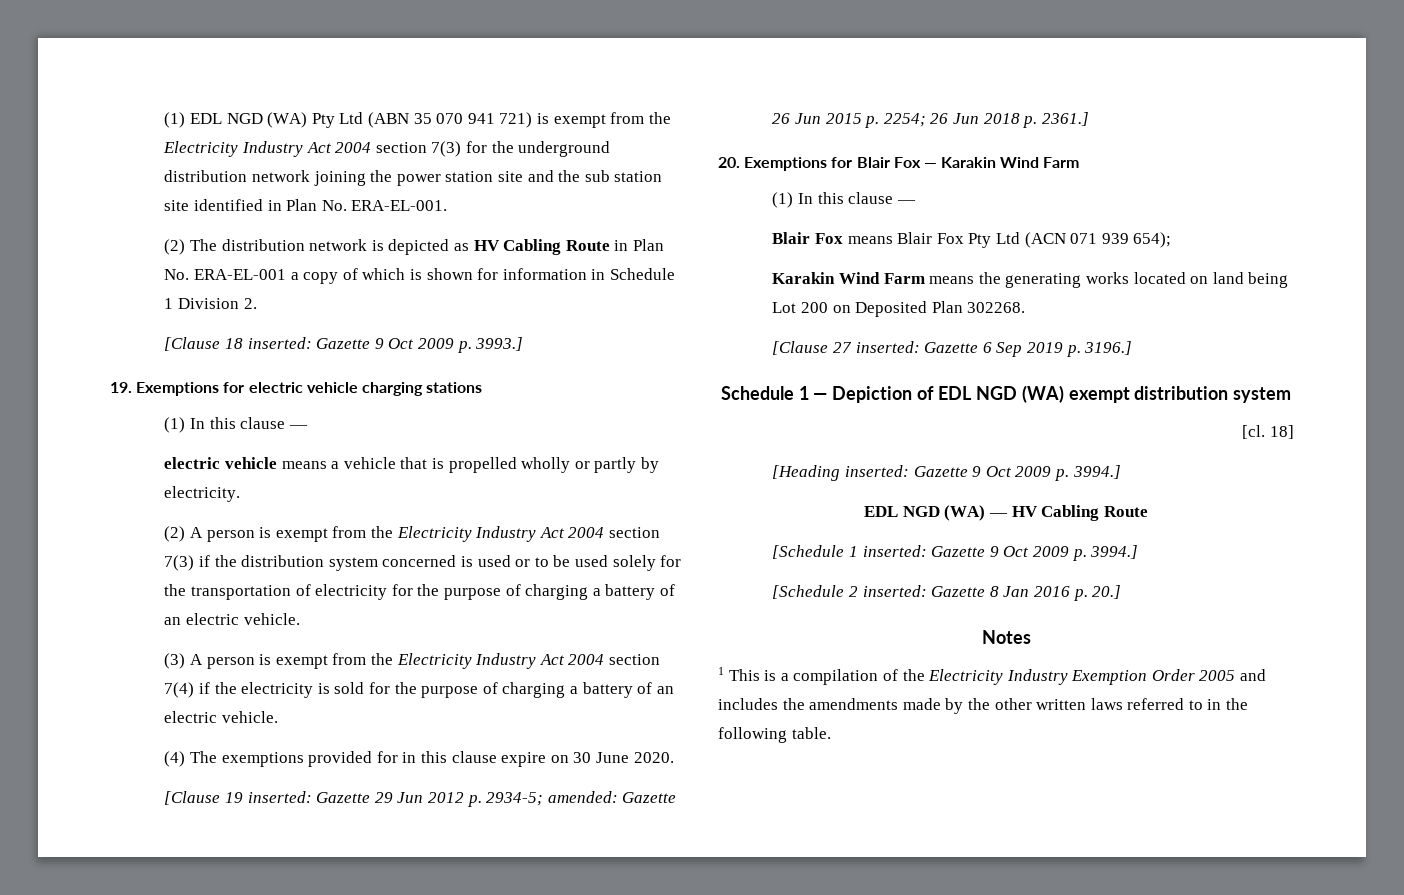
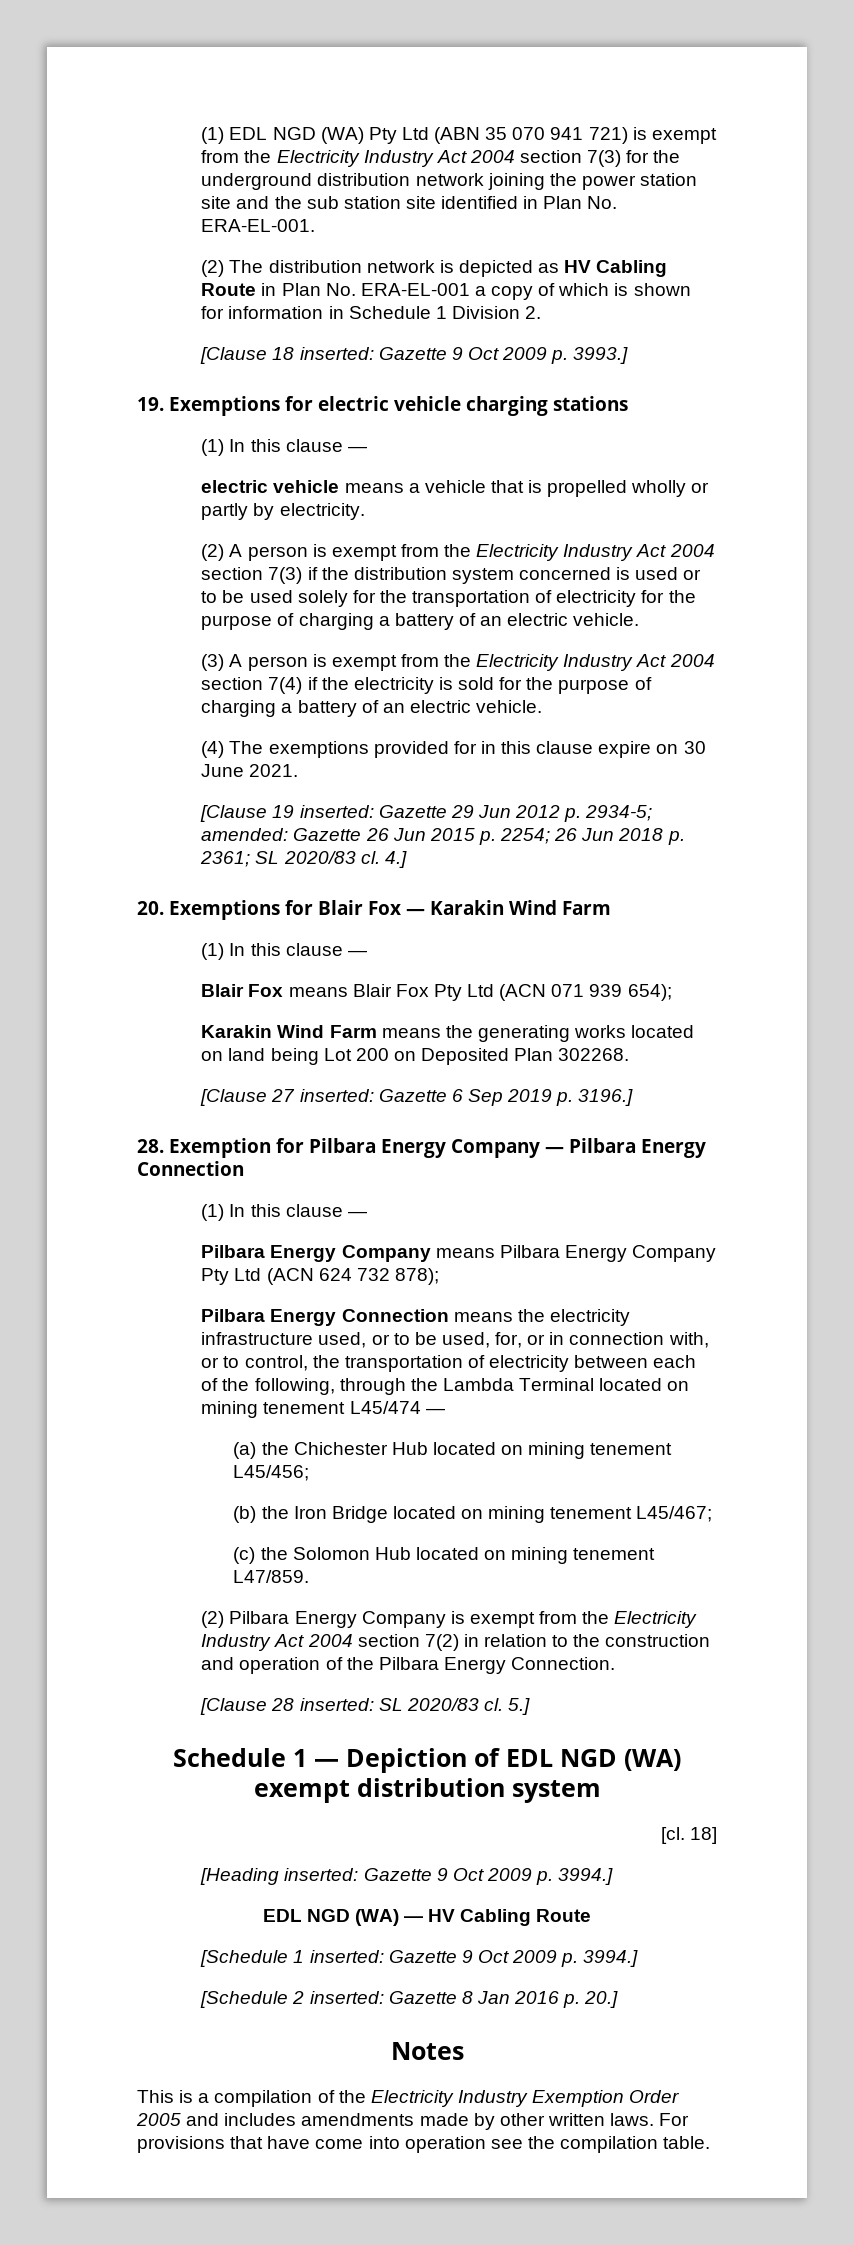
[633,752,674,763] 2020. -> [249,764,299,777] 2021.
[1041,112,1089,126] 2361.] -> [200,851,407,868] 2361; SL 2020/83 cl. 4.]
(1133, 348) none -> [137,1138,706,1158] [137,1161,244,1176] [201,1204,367,1221] [201,1245,717,1262] [201,1268,439,1285] [201,1309,630,1326] [201,1332,709,1348] [201,1355,697,1372] [201,1378,690,1395] [201,1401,445,1418] [233,1442,673,1459] [233,1465,310,1481] [233,1506,713,1523] [233,1547,656,1564] [233,1570,310,1583] [201,1611,698,1628] [201,1634,711,1651] [201,1657,616,1674] [200,1698,531,1715] // 28. Exemption for Pilbara Energy Company — Pilbara Energy Connection // (1) In this clause — // Pilbara Energy Company means Pilbara Energy Company Pty Ltd (ACN 624 732 878); // Pilbara Energy Connection means the electricity infrastructure used, or to be used, for, or in connection with, or to control, the transportation of electricity between each of the following, through the Lambda Terminal located on mining tenement L45/474 — // (a) the Chichester Hub located on mining tenement L45/456; // (b) the Iron Bridge located on mining tenement L45/467; // (c) the Solomon Hub located on mining tenement L47/859. // (2) Pilbara Energy Company is exempt from the Electricity Industry Act 2004 section 7(2) in relation to the construction and operation of the Pilbara Energy Connection. // [Clause 28 inserted: SL 2020/83 cl. 5.]
[718,667,724,675] 1 -> (464, 2051) none
[782,698,805,710] the -> (297, 2119) none
[967,698,990,710] the -> (495, 2121) none
[1090,698,1249,710] [718,727,787,743] laws referred to in the following -> [610,2113,690,2126] [137,2136,659,2153] laws. For provisions that have come into operation see the compilation

